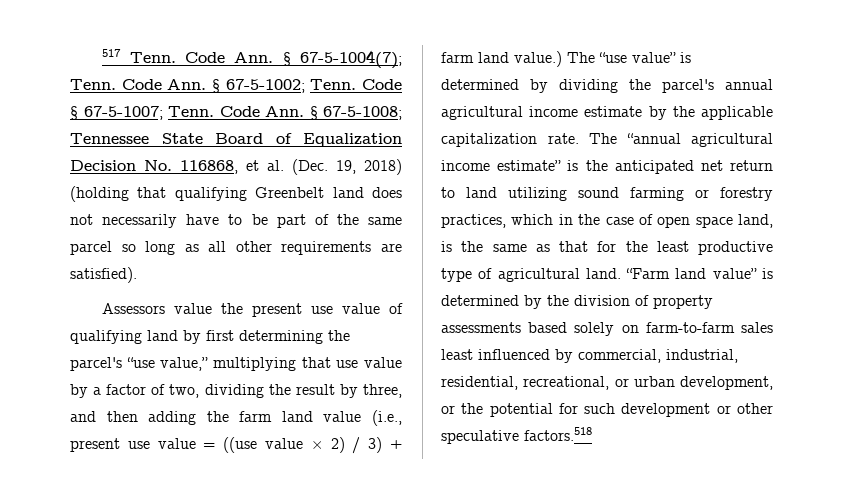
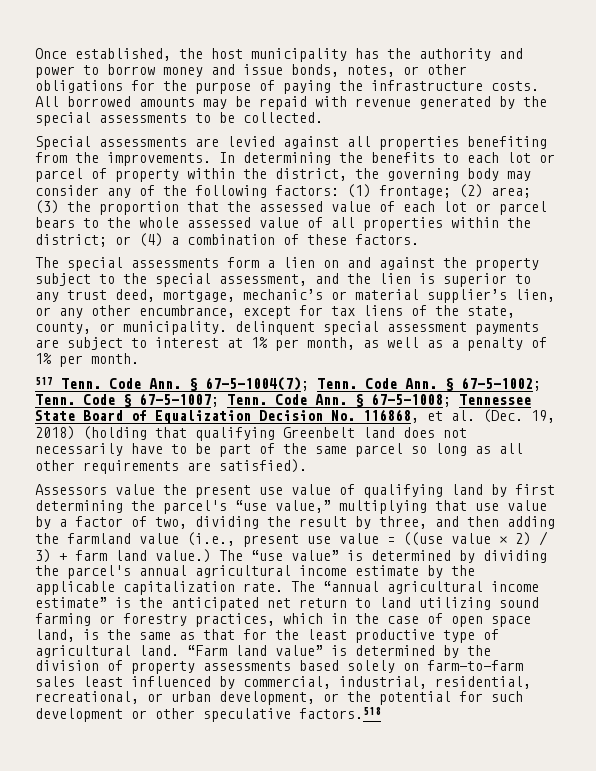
(102, 53) none -> [35,48,523,62] [35,64,467,78] [35,80,539,94] [35,96,547,110] [35,112,323,126] [35,136,547,150] [35,152,555,166] [35,168,531,182] [35,184,531,198] [35,200,547,215] [35,217,531,231] [35,233,419,247] [35,257,539,271] [35,273,531,287] [35,289,555,303] [35,305,515,319] [35,321,539,335] [35,337,547,351] [35,353,139,367] Once established, the host municipality has the authority and power to borrow money and issue bonds, notes, or other obligations for the purpose of paying the infrastructure costs. All borrowed amounts may be repaid with revenue generated by the special assessments to be collected. // Special assessments are levied against all properties benefiting from the improvements. In determining the benefits to each lot or parcel of property within the district, the governing body may consider any of the following factors: (1) frontage; (2) area; (3) the proportion that the assessed value of each lot or parcel bears to the whole assessed value of all properties within the district; or (4) a combination of these factors. // The special assessments form a lien on and against the property subject to the special assessment, and the lien is superior to any trust deed, mortgage, mechanic’s or material supplier’s lien, or any other encumbrance, except for tax liens of the state, county, or municipality. delinquent special assessment payments are subject to interest at 1% per month, as well as a penalty of 1% per month. //
[239,411,313,422] farm land -> [67,533,131,544] farmland

